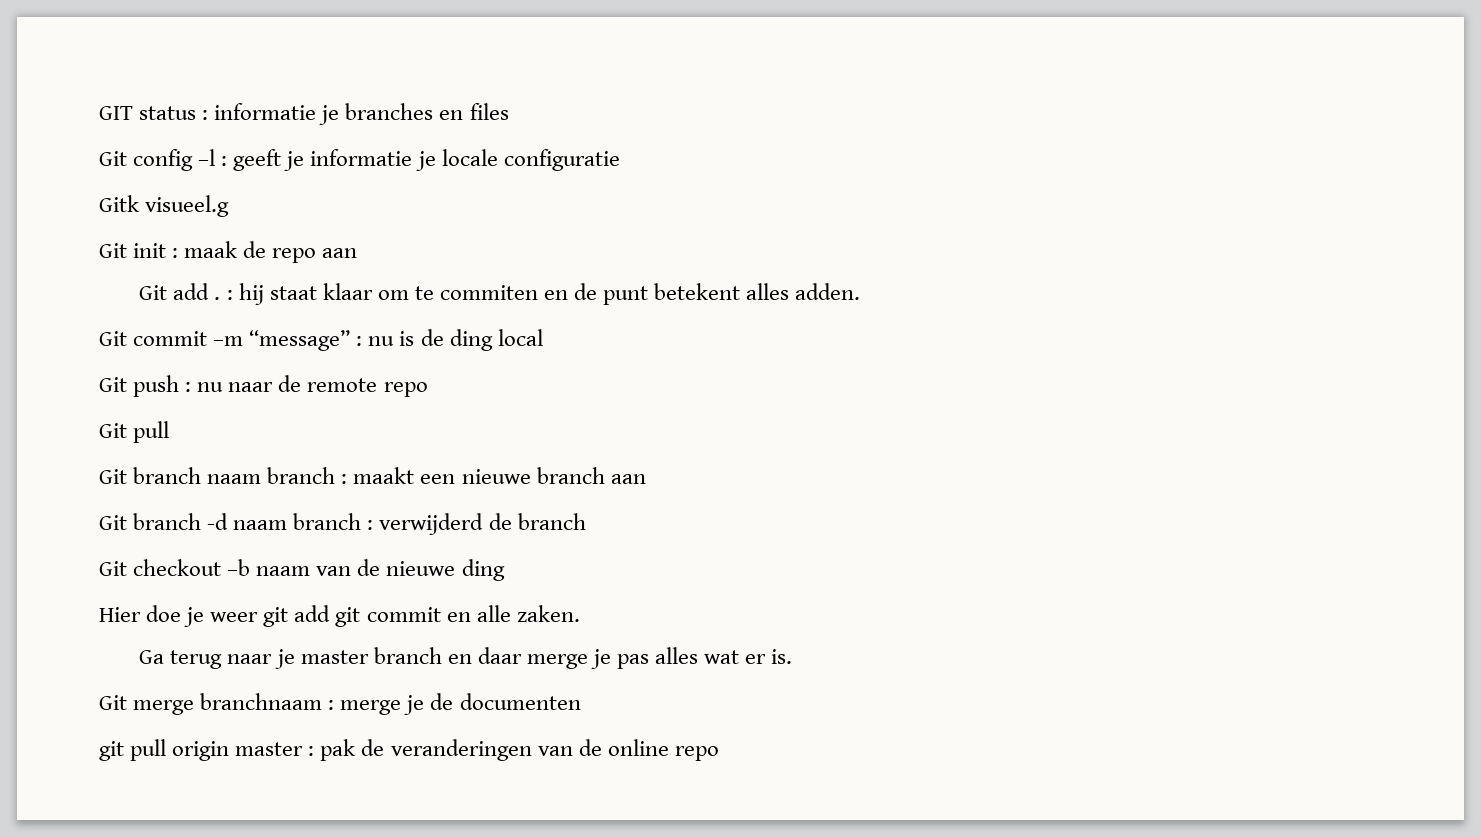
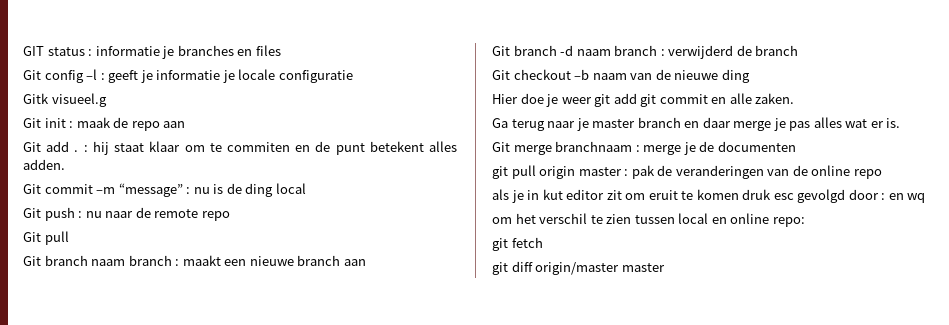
(719, 753) none -> [492,189,926,203] [492,213,805,227] [492,237,543,251] [492,261,665,275] // als je in kut editor zit om eruit te komen druk esc gevolgd door : en wq // om het verschil te zien tussen local en online repo: // git fetch // git diff origin/master master

